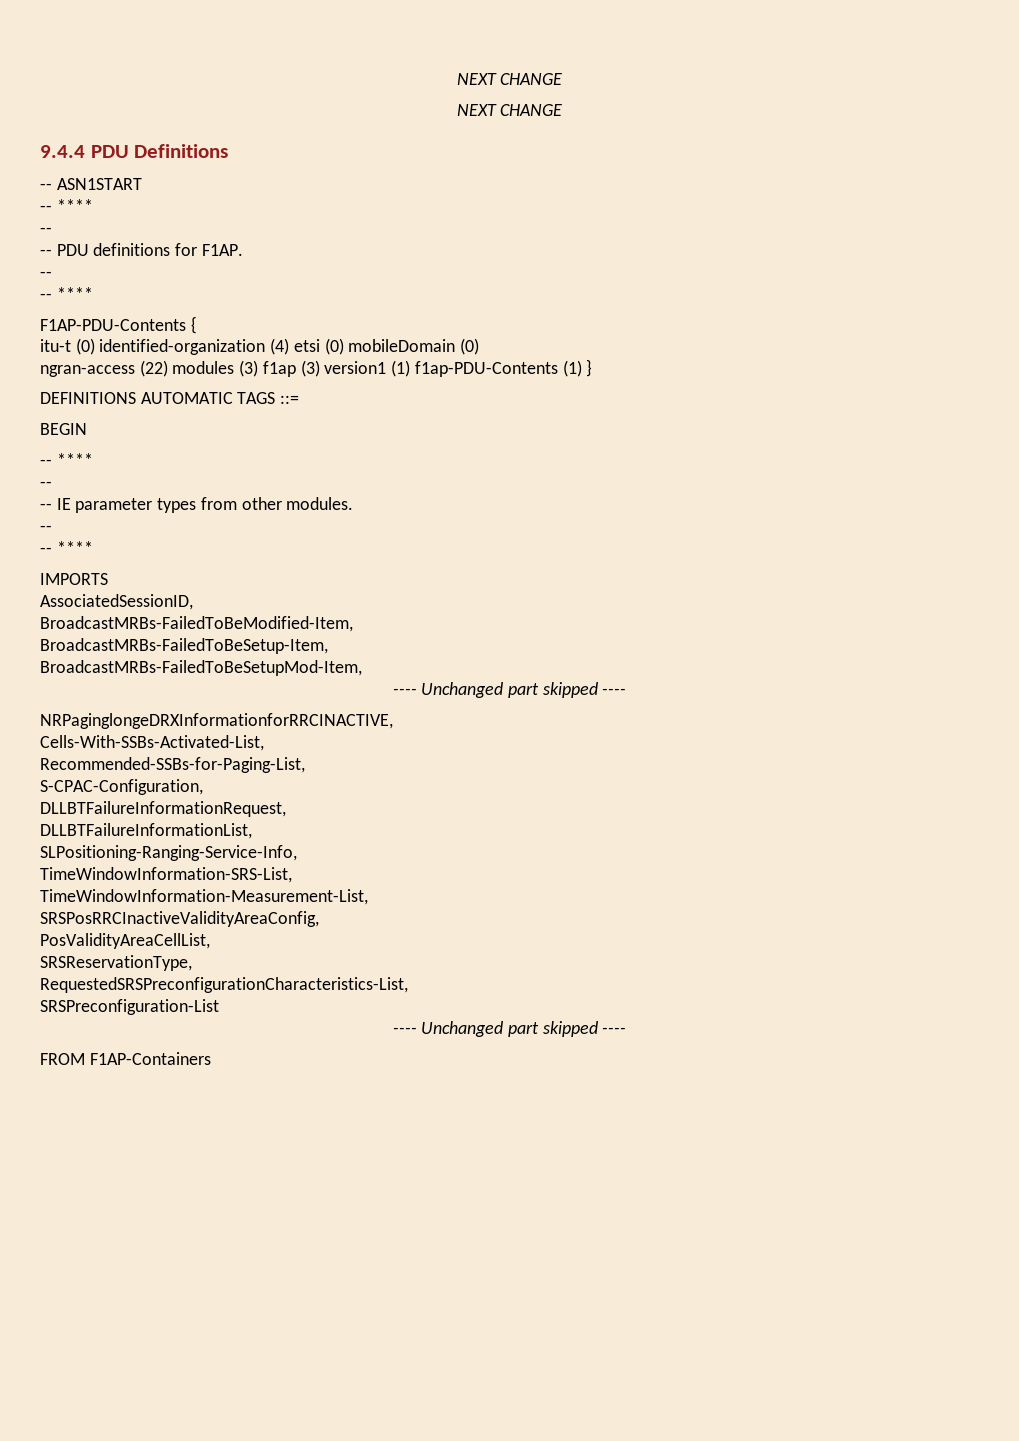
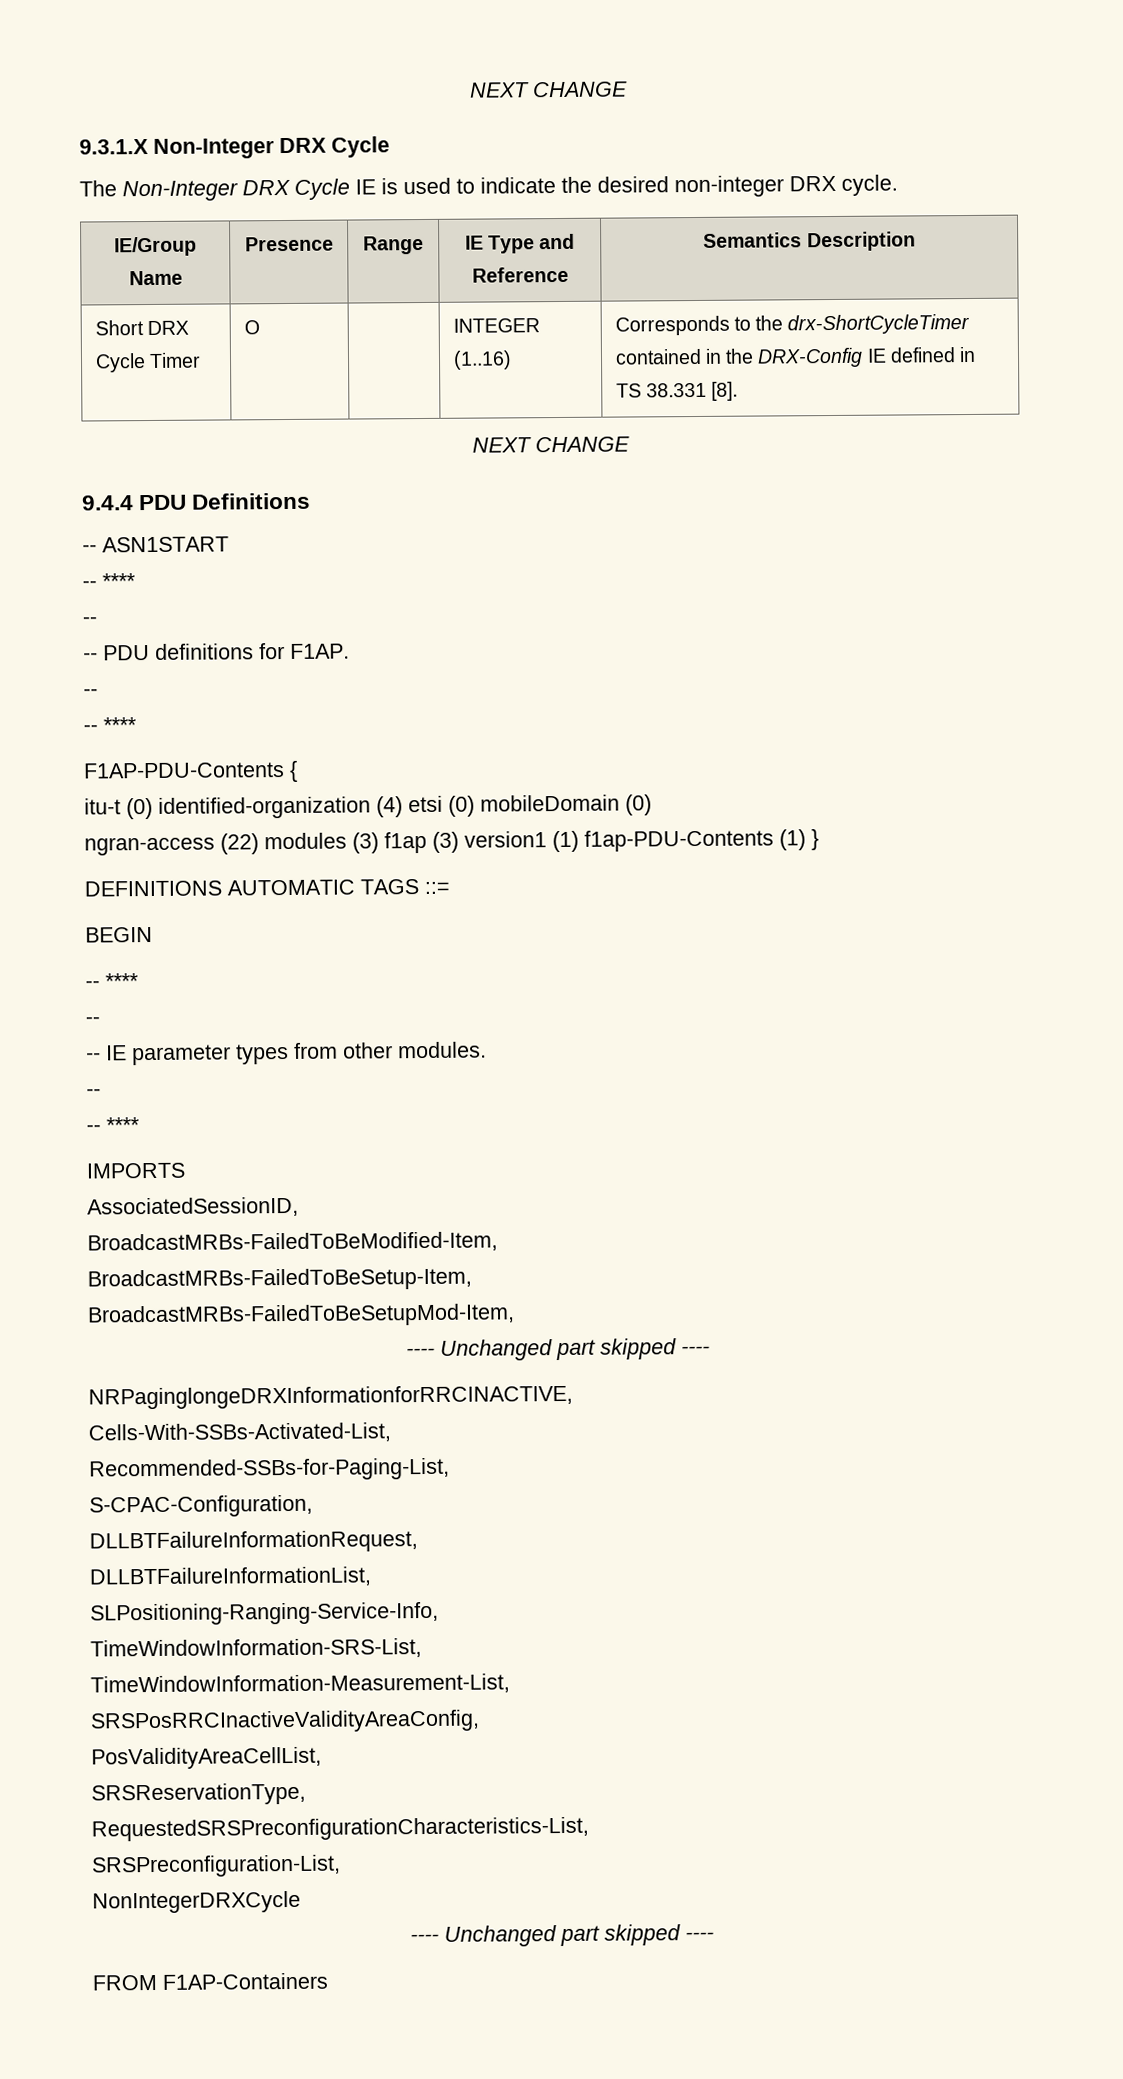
[456,73,563,85] NEXT CHANGE -> [469,81,628,98] [79,136,390,159] [79,174,898,202] [114,236,197,257] [128,270,183,286] [244,236,334,252] [363,235,424,255] [464,233,576,254] [471,266,569,283] [703,231,916,252] [94,320,189,336] [94,352,201,373] [243,320,260,335] [452,318,540,333] [452,350,512,370] [614,313,971,336] [614,346,977,368] [615,381,739,401] NEXT CHANGE // 9.3.1.X Non-Integer DRX Cycle // The Non-Integer DRX Cycle IE is used to indicate the desired non-integer DRX cycle. // IE/Group Name | Presence | Range | IE Type and Reference | Semantics Description // Short DRX Cycle Timer | O | | INTEGER (1..16) | Corresponds to the drx-ShortCycleTimer contained in the DRX-Config IE defined in TS 38.331 [8].
[40,999,219,1015] SRSPreconfiguration-List -> [91,1854,341,1878] [92,1890,301,1914] SRSPreconfiguration-List, // NonIntegerDRXCycle

